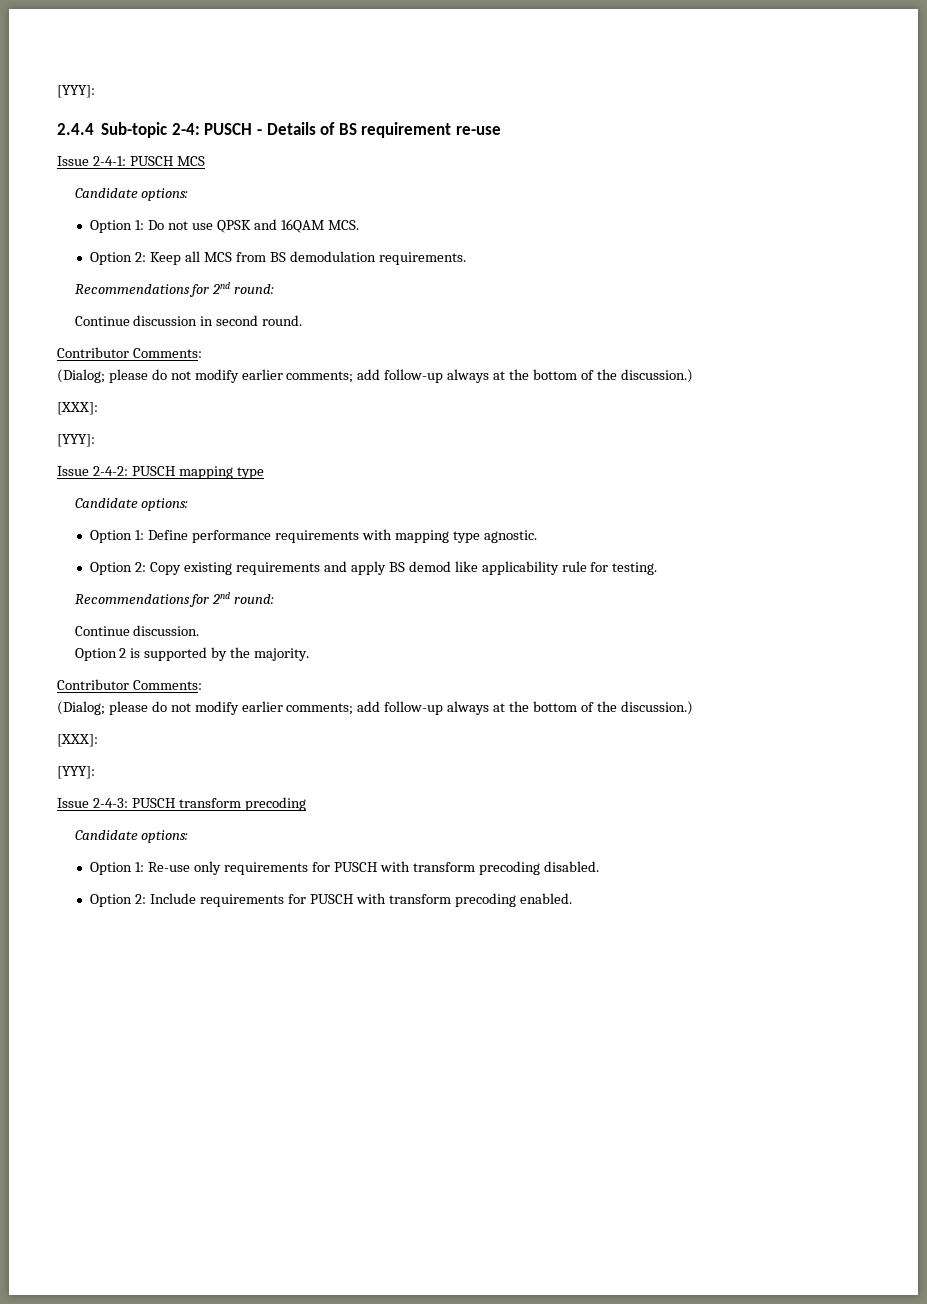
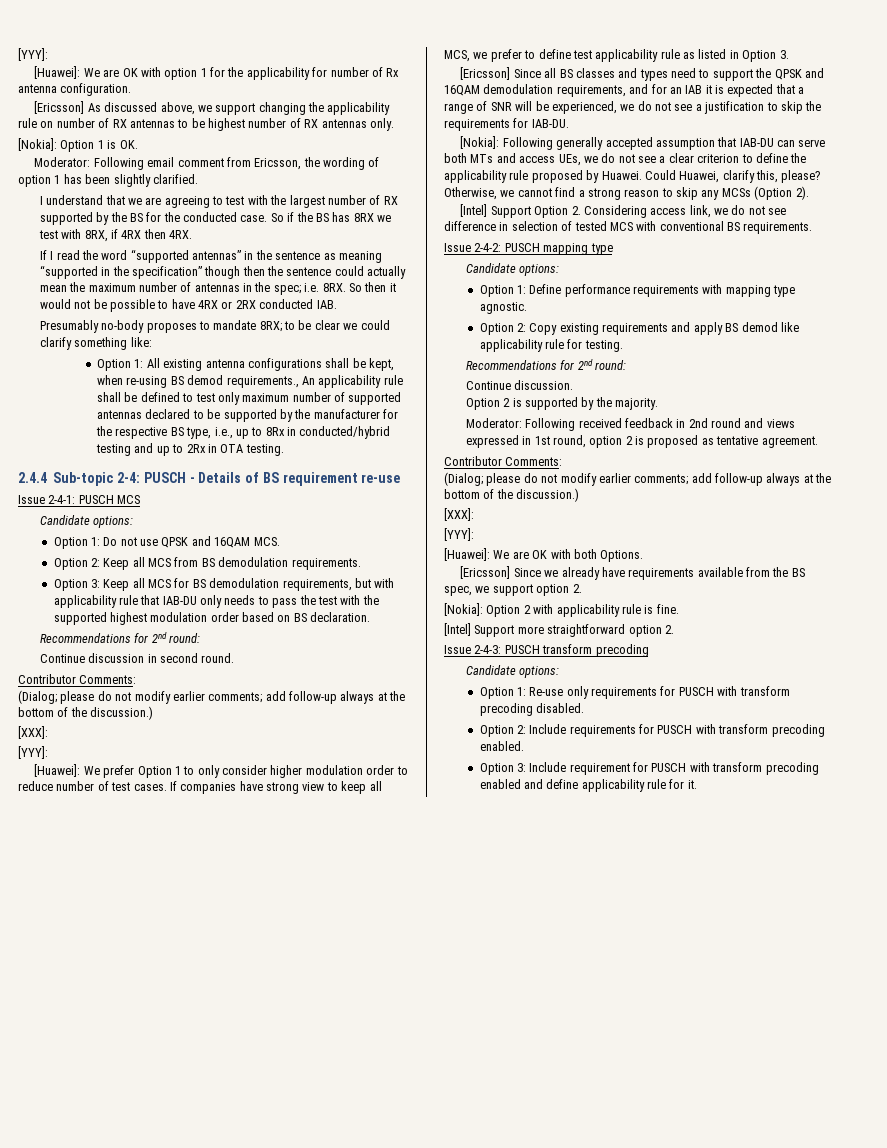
[57,85,95,98] [YYY]: -> [18,48,48,61] [34,66,400,80] [18,83,132,96] [34,101,391,115] [18,118,394,131] [18,138,138,152] [34,157,380,170] [18,174,198,187] [39,195,398,208] [39,212,392,225] [38,229,193,242] [39,249,382,263] [39,265,407,279] [39,282,396,295] [39,299,337,312] [39,320,390,333] [39,337,152,350] [97,358,395,371] [97,375,403,388] [97,392,402,405] [97,409,399,422] [96,426,391,439] [96,443,284,456] [YYY]: // [Huawei]: We are OK with option 1 for the applicability for number of Rx antenna configuration. // [Ericsson] As discussed above, we support changing the applicability rule on number of RX antennas to be highest number of RX antennas only. // [Nokia]: Option 1 is OK. // Moderator: Following email comment from Ericsson, the wording of option 1 has been slightly clarified. // I understand that we are agreeing to test with the largest number of RX supported by the BS for the conducted case. So if the BS has 8RX we test with 8RX, if 4RX then 4RX. // If I read the word “supported antennas” in the sentence as meaning “supported in the specification” though then the sentence could actually mean the maximum number of antennas in the spec; i.e. 8RX. So then it would not be possible to have 4RX or 2RX conducted IAB. // Presumably no-body proposes to mandate 8RX; to be clear we could clarify something like: // Option 1: All existing antenna configurations shall be kept, when re-using BS demod requirements., An applicability rule shall be defined to test only maximum number of supported antennas declared to be supported by the manufacturer for the respective BS type, i.e., up to 8Rx in conducted/hybrid testing and up to 2Rx in OTA testing.
(466, 258) none -> [53,578,395,591] [53,595,379,608] [53,612,371,625] // Option 3: Keep all MCS for BS demodulation requirements, but with applicability rule that IAB-DU only needs to pass the test with the supported highest modulation order based on BS declaration.
(95, 440) none -> [34,764,408,778] [18,781,382,794] [444,49,789,62] [460,67,824,81] [444,84,805,97] [444,101,822,114] [444,118,569,131] [460,136,826,150] [444,153,807,166] [444,170,821,183] [444,186,809,200] [460,204,787,218] [444,221,813,234] // [Huawei]: We prefer Option 1 to only consider higher modulation order to reduce number of test cases. If companies have strong view to keep all MCS, we prefer to define test applicability rule as listed in Option 3. // [Ericsson] Since all BS classes and types need to support the QPSK and 16QAM demodulation requirements, and for an IAB it is expected that a range of SNR will be experienced, we do not see a justification to skip the requirements for IAB-DU. // [Nokia]: Following generally accepted assumption that IAB-DU can serve both MTs and access UEs, we do not see a clear criterion to define the applicability rule proposed by Huawei. Could Huawei, clarify this, please? Otherwise, we cannot find a strong reason to skip any MCSs (Option 2). // [Intel] Support Option 2. Considering access link, we do not see difference in selection of tested MCS with conventional BS requirements.
(310, 654) none -> [465,418,795,431] [465,435,818,448] // Moderator: Following received feedback in 2nd round and views expressed in 1st round, option 2 is proposed as tentative agreement.
(95, 772) none -> [444,548,644,562] [460,566,805,580] [444,584,582,596] [444,603,679,617] [444,623,674,637] // [Huawei]: We are OK with both Options. // [Ericsson] Since we already have requirements available from the BS spec, we support option 2. // [Nokia]: Option 2 with applicability rule is fine. // [Intel] Support more straightforward option 2.
(572, 898) none -> [479,762,819,775] [479,779,697,792] // Option 3: Include requirement for PUSCH with transform precoding enabled and define applicability rule for it.

